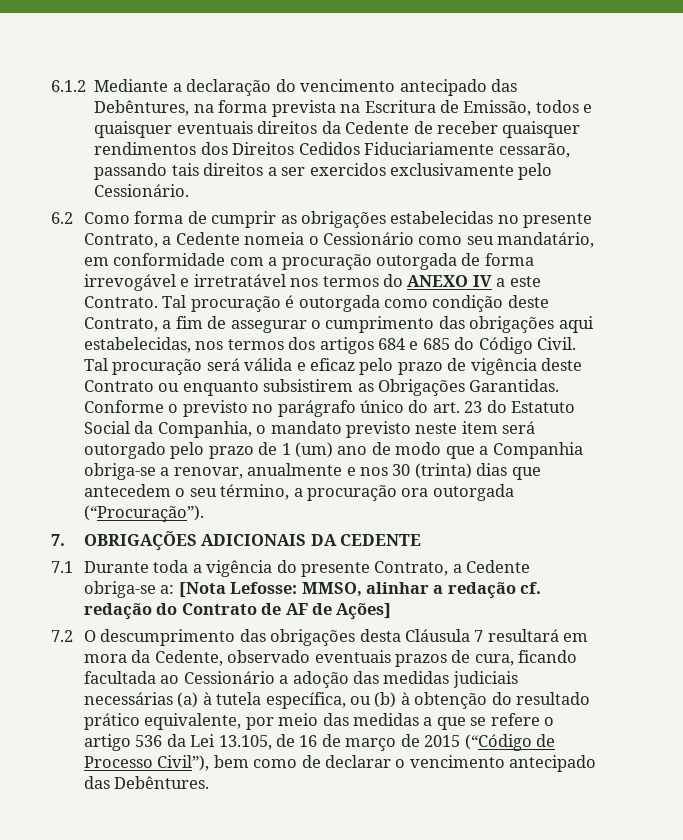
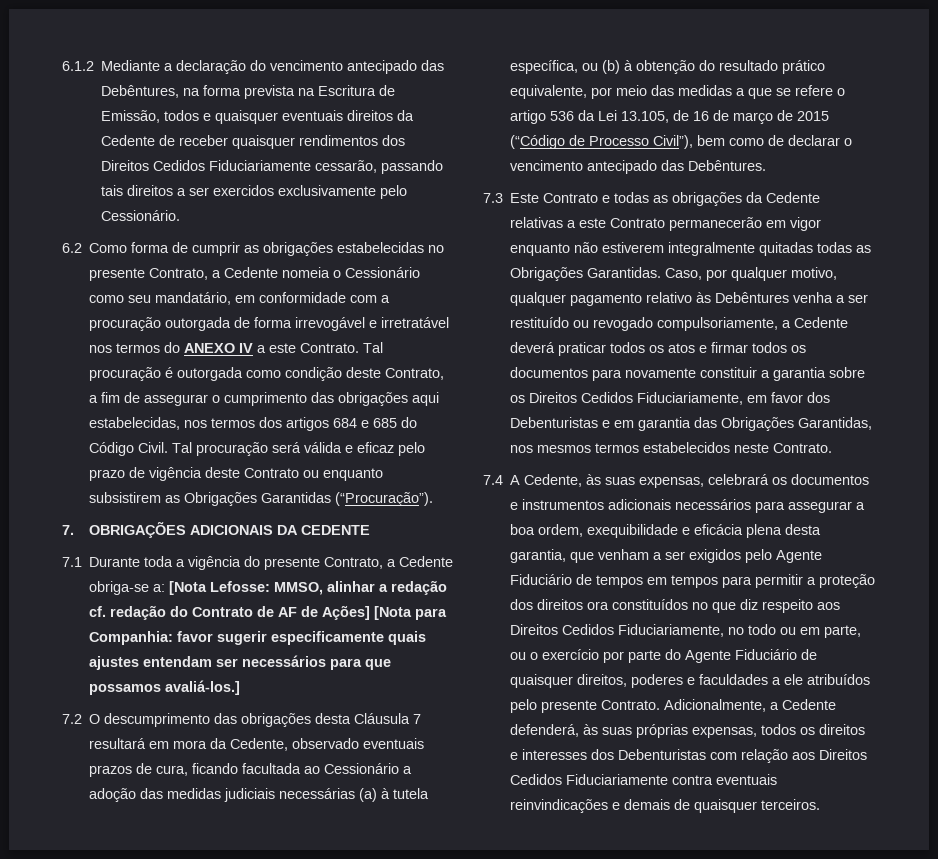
[469,379,560,392] [83,400,576,417] [83,421,536,438] [83,442,583,459] [83,463,541,480] [83,484,514,501] Garantidas. Conforme o previsto no parágrafo único do art. 23 do Estatuto Social da Companhia, o mandato previsto neste item será outorgado pelo prazo de 1 (um) ano de modo que a Companhia obriga-se a renovar, anualmente e nos 30 (trinta) dias que antecedem o seu término, a procuração ora outorgada -> [261,492,332,503] Garantidas
(392, 611) none -> [374,606,448,620] [89,631,427,645] [89,655,392,670] [89,680,241,695] [Nota para Companhia: favor sugerir especificamente quais ajustes entendam ser necessários para que possamos avaliá-los.]
(210, 782) none -> [483,192,821,206] [510,217,822,231] [510,242,872,256] [510,267,838,281] [510,292,869,306] [510,317,849,331] [510,342,807,356] [510,367,866,381] [510,392,831,405] [510,417,873,431] [510,442,833,453] [483,474,870,488] [510,499,866,513] [510,524,822,538] [510,549,823,563] [510,574,876,588] [510,599,841,613] [510,624,862,638] [510,649,818,663] [510,674,871,688] [510,699,837,713] [510,724,866,738] [510,749,868,763] [510,774,778,785] [510,799,821,813] // 7.3 Este Contrato e todas as obrigações da Cedente relativas a este Contrato permanecerão em vigor enquanto não estiverem integralmente quitadas todas as Obrigações Garantidas. Caso, por qualquer motivo, qualquer pagamento relativo às Debêntures venha a ser restituído ou revogado compulsoriamente, a Cedente deverá praticar todos os atos e firmar todos os documentos para novamente constituir a garantia sobre os Direitos Cedidos Fiduciariamente, em favor dos Debenturistas e em garantia das Obrigações Garantidas, nos mesmos termos estabelecidos neste Contrato. // 7.4 A Cedente, às suas expensas, celebrará os documentos e instrumentos adicionais necessários para assegurar a boa ordem, exequibilidade e eficácia plena desta garantia, que venham a ser exigidos pelo Agente Fiduciário de tempos em tempos para permitir a proteção dos direitos ora constituídos no que diz respeito aos Direitos Cedidos Fiduciariamente, no todo ou em parte, ou o exercício por parte do Agente Fiduciário de quaisquer direitos, poderes e faculdades a ele atribuídos pelo presente Contrato. Adicionalmente, a Cedente defenderá, às suas próprias expensas, todos os direitos e interesses dos Debenturistas com relação aos Direitos Cedidos Fiduciariamente contra eventuais reinvindicações e demais de quaisquer terceiros.

